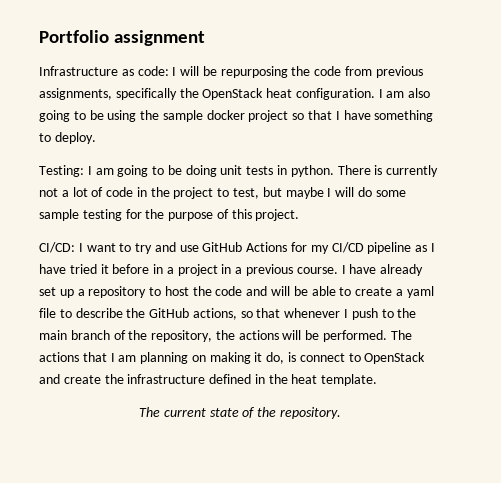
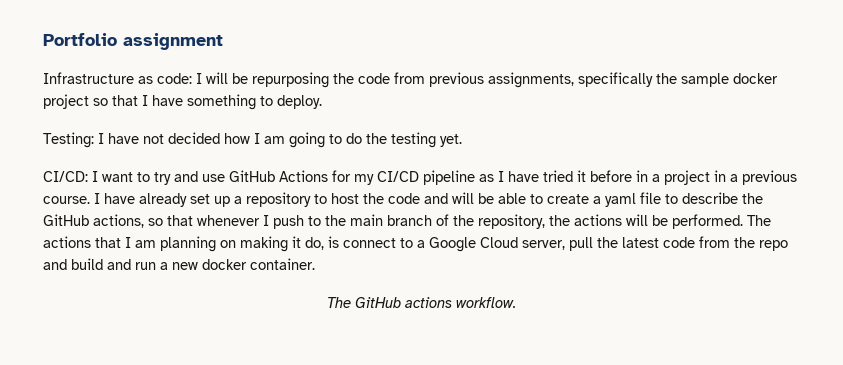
[202,88,431,100] [39,110,160,122] OpenStack heat configuration. I am also going to be using the -> (677, 78) none
[95,165,439,177] [39,187,406,199] [39,209,300,221] am going to be doing unit tests in python. There is currently not a lot of code in the project to test, but maybe I will do some sample testing for the purpose of this project. -> [108,132,462,148] have not decided how I am going to do the testing yet.
[364,352,426,364] [39,374,378,386] [139,407,341,419] OpenStack and create the infrastructure defined in the heat template. // The current state of the repository. -> [417,236,788,252] [43,258,315,270] [327,297,516,308] a Google Cloud server, pull the latest code from the repo and build and run a new docker container. // The GitHub actions workflow.

